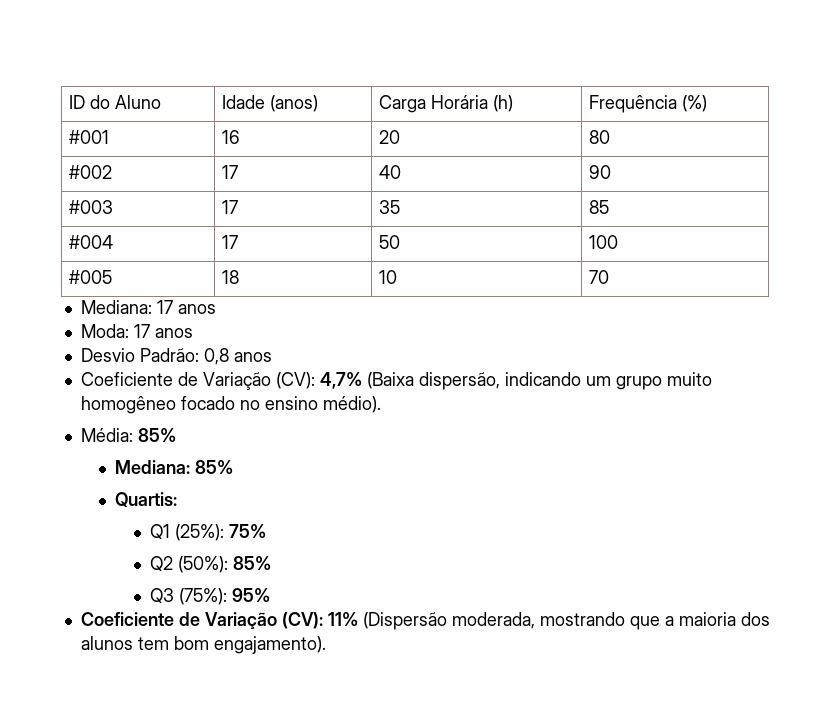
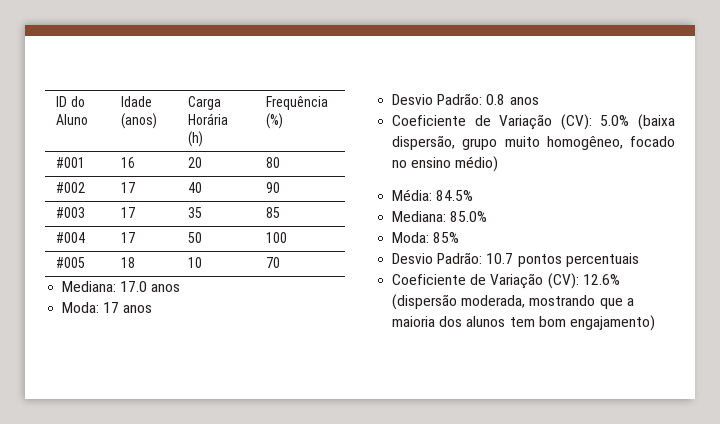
[156,300,173,314] 17 -> [120,281,148,292] 17.0
[203,348,229,365] 0,8 -> [486,94,506,105] 0.8
[319,372,611,390] 4,7% (Baixa dispersão, indicando um -> [600,114,675,130] [392,135,456,150] 5.0% (baixa dispersão,
[80,396,176,414] homogêneo -> [546,136,623,150] homogêneo,
[322,396,381,413] médio). -> [455,156,499,172] médio)
[137,428,176,442] [115,460,234,474] [115,492,178,507] [150,524,267,541] [150,556,272,573] [150,588,271,605] [80,612,447,630] 85% // Mediana: 85% // Quartis: // Q1 (25%): 75% // Q2 (50%): 85% // Q3 (75%): 95% // Coeficiente de Variação (CV): 11% (Dispersão -> [436,190,474,201] [392,211,488,222] [392,232,460,243] [392,252,639,267] [392,273,620,289] [392,294,458,310] 84.5% // Mediana: 85.0% // Moda: 85% // Desvio Padrão: 10.7 pontos percentuais // Coeficiente de Variação (CV): 12.6% (dispersão
[213,636,326,654] engajamento). -> [569,315,655,331] engajamento)

